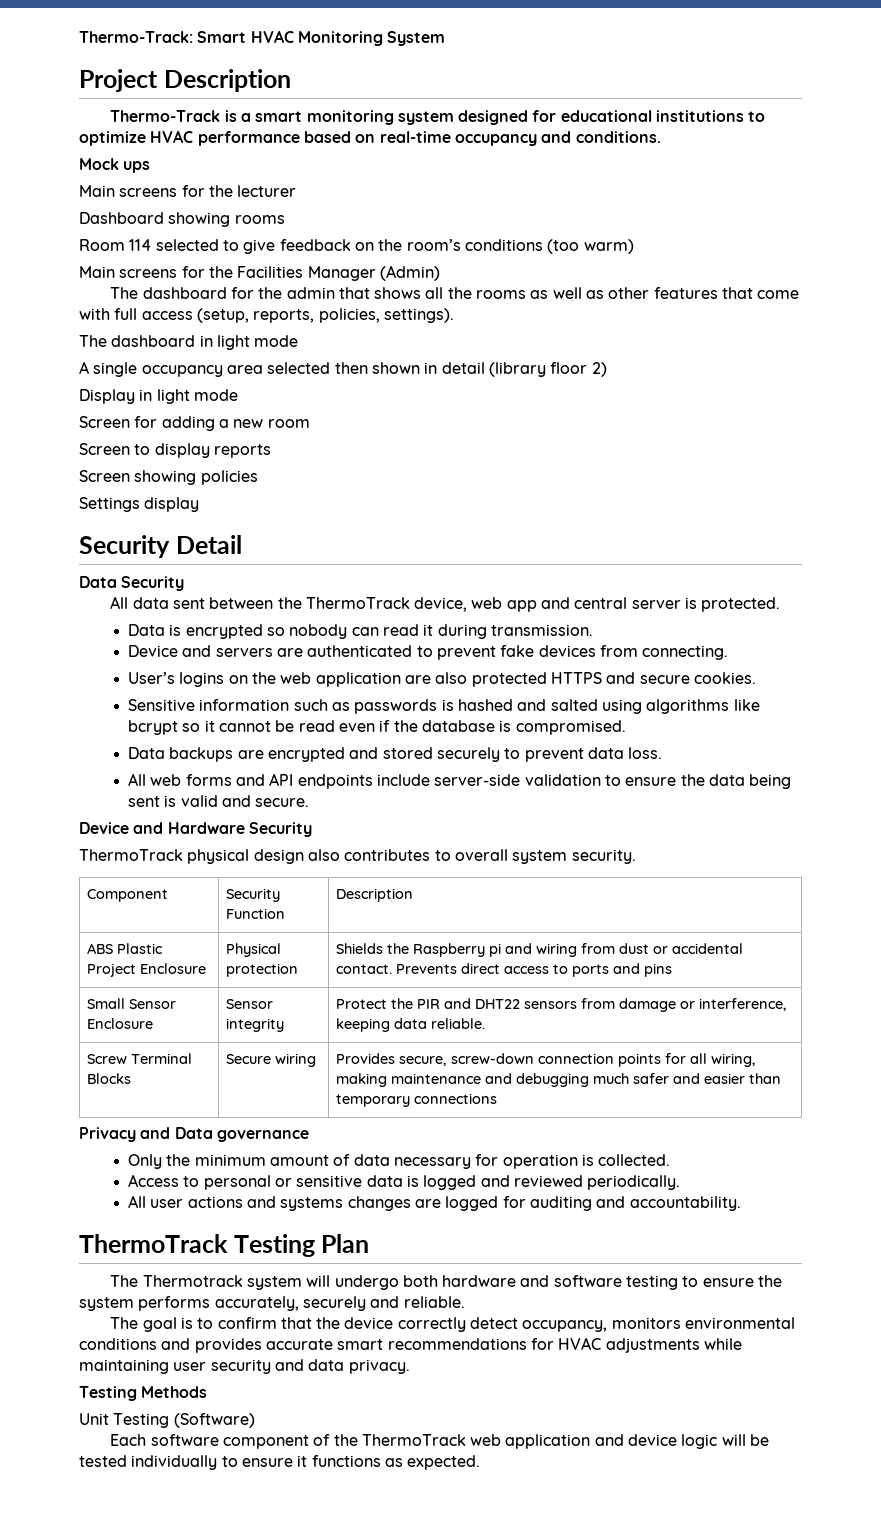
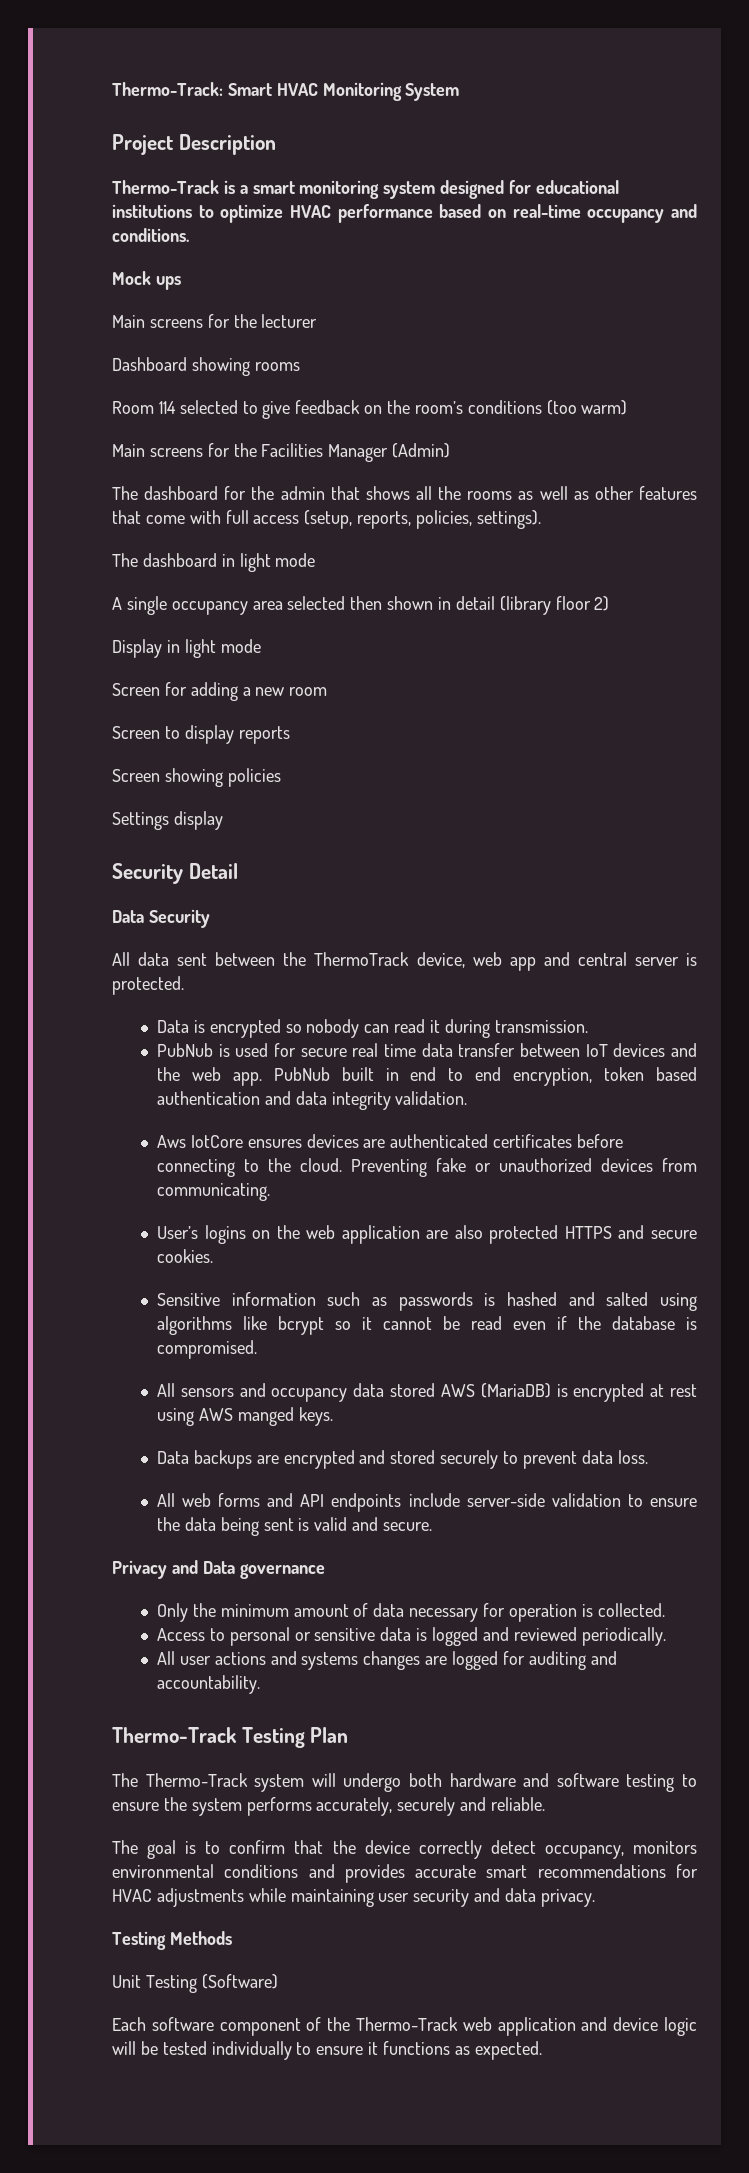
[127,645,535,660] Device and servers are authenticated to prevent fake -> [156,1043,697,1057] [156,1067,697,1086] [156,1091,468,1110] [156,1134,623,1148] [156,1158,592,1177] PubNub is used for secure real time data transfer between IoT devices and the web app. PubNub built in end to end encryption, token based authentication and data integrity validation. // Aws IotCore ensures devices are authenticated certificates before connecting to the cloud. Preventing fake or unauthorized
[642,645,729,660] connecting. -> [156,1183,270,1201] communicating.
(626, 727) none -> [156,1383,697,1402] [156,1407,333,1426] // All sensors and occupancy data stored AWS (MariaDB) is encrypted at rest using AWS manged keys.
[79,822,312,837] [79,849,636,864] [87,889,169,902] [226,888,281,902] [226,908,286,919] [336,888,414,902] [87,943,164,954] [87,963,207,977] [226,943,282,957] [226,963,299,977] [336,943,744,957] [336,963,673,977] [87,998,177,1009] [87,1018,154,1029] [226,999,274,1009] [226,1018,285,1032] [336,998,788,1012] [336,1018,486,1032] [87,1053,193,1064] [87,1073,132,1084] [226,1053,317,1067] [336,1053,757,1067] [336,1073,782,1087] [336,1093,498,1107] // Device and Hardware Security // ThermoTrack physical design also contributes to overall system security. // Component | Security Function | Description // ABS Plastic Project Enclosure | Physical protection | Shields the Raspberry pi and wiring from dust or accidental contact. Prevents direct access to ports and pins // Small Sensor Enclosure | Sensor integrity | Protect the PIR and DHT22 sensors from damage or interference, keeping data reliable. // Screw Terminal Blocks | Secure wiring | Provides secure, screw-down connection points for all wiring, making maintenance and debugging much safer and easier than temporary connections -> (432, 1526) none
[79,1234,228,1253] ThermoTrack -> [112,1727,237,1743] Thermo-Track
[142,1275,243,1287] Thermotrack -> [145,1773,248,1787] Thermo-Track
[361,1434,466,1446] ThermoTrack -> [356,2017,459,2031] Thermo-Track

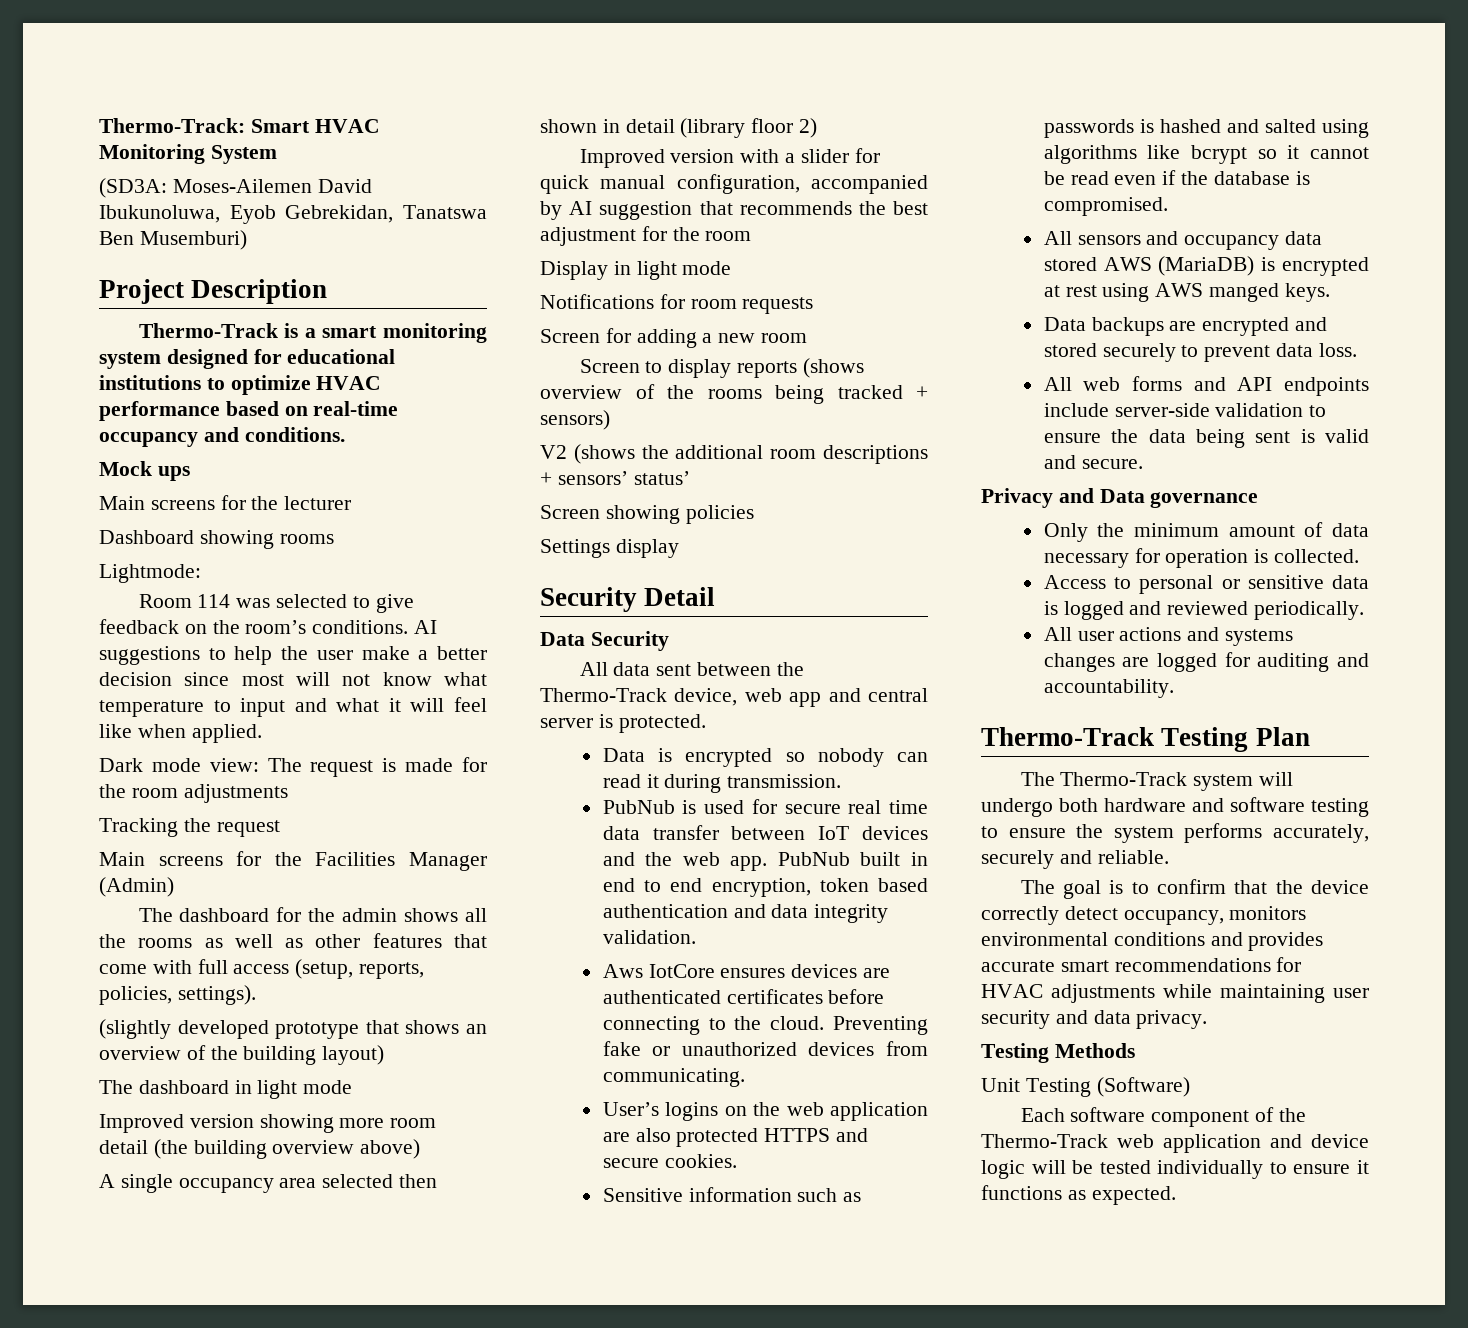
(460, 92) none -> [99,178,372,198] [99,205,487,224] [99,230,247,250] // (SD3A: Moses-Ailemen David Ibukunoluwa, Eyob Gebrekidan, Tanatswa Ben Musemburi)
(300, 366) none -> [99,564,201,583] // Lightmode:
(176, 407) none -> [236,598,271,608] was
[467,400,628,415] conditions (too warm) -> [312,620,438,634] [99,646,488,665] [99,672,487,686] [99,697,487,717] [99,724,262,743] [99,757,487,777] [99,784,288,803] [99,818,280,837] conditions. AI suggestions to help the user make a better decision since most will not know what temperature to input and what it will feel like when applied. // Dark mode view: The request is made for the room adjustments // Tracking the request
[330,486,360,500] that -> (398, 915) none
(541, 519) none -> [99,1019,487,1039] [99,1045,385,1065] // (slightly developed prototype that shows an overview of the building layout)
(316, 560) none -> [99,1114,437,1133] [99,1139,421,1159] // Improved version showing more room detail (the building overview above)
(610, 603) none -> [579,148,880,168] [540,174,928,194] [540,201,928,220] [540,226,752,246] // Improved version with a slider for quick manual configuration, accompanied by AI suggestion that recommends the best adjustment for the room
(261, 646) none -> [540,294,814,314] // Notifications for room requests
(290, 735) none -> [802,358,864,378] [540,384,928,404] [540,410,610,430] [540,444,928,464] [540,471,690,485] (shows overview of the rooms being tracked + sensors) // V2 (shows the additional room descriptions + sensors’ status’
[314,952,410,966] ThermoTrack -> [540,688,667,702] Thermo-Track

